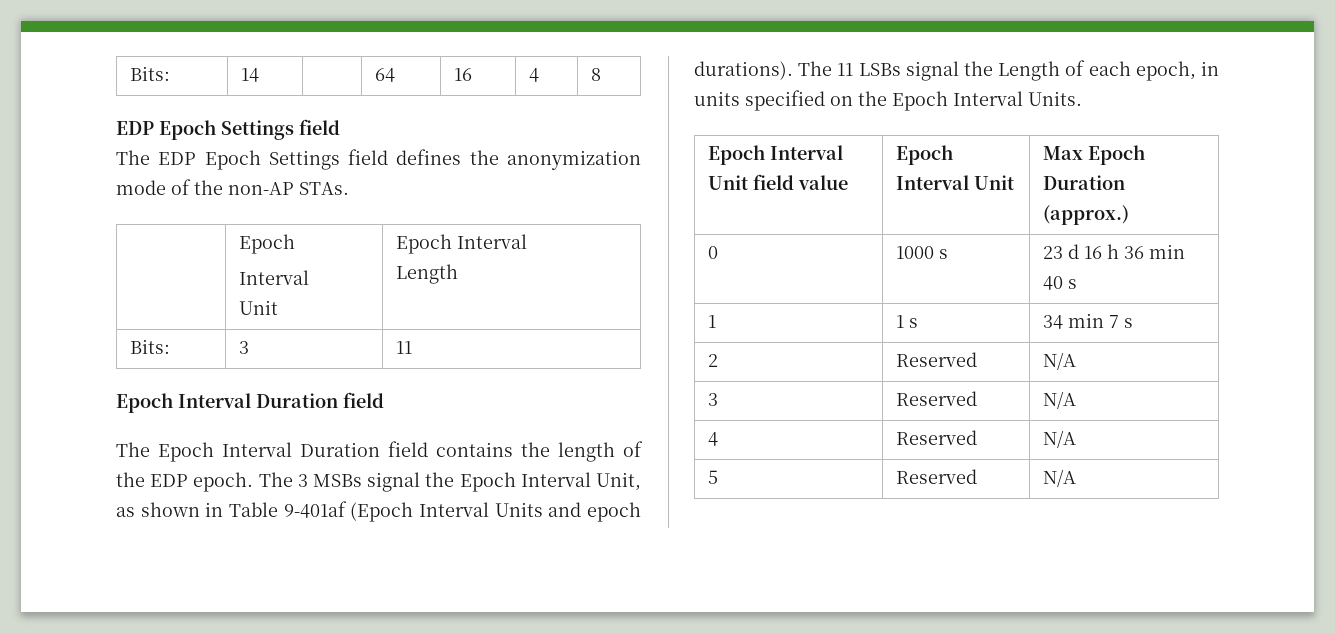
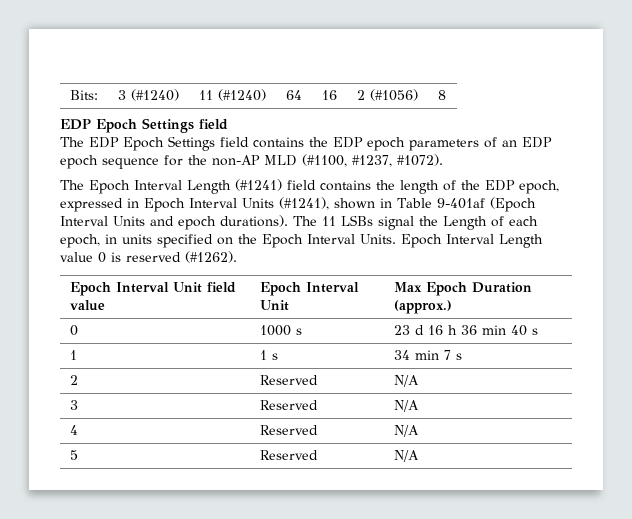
[129,66,170,81] [240,68,259,82] Bits: | 14 | -> [69,90,98,100] [117,89,179,101] [198,89,266,101] Bits: | 3 (#1240) | 11 (#1240)
[528,68,539,82] 4 -> [356,89,418,101] 2 (#1056)
[396,149,641,170] [116,179,349,195] [238,234,295,254] [238,270,309,285] [238,300,278,315] [395,234,527,254] [395,264,458,284] [129,339,170,354] [238,341,249,354] [395,341,412,354] [116,392,384,413] defines the anonymization mode of the non-AP STAs. // | Epoch // Interval // Unit | Epoch Interval // Length // Bits: | 3 | 11 // Epoch Interval Duration field -> [253,137,552,151] [60,154,443,169] contains the EDP epoch parameters of an EDP epoch sequence for the non-AP MLD (#1100, #1237, #1072).
[300,442,380,457] Duration -> [187,179,282,194] Length (#1241)
[193,472,641,492] [116,507,135,517] epoch. The 3 MSBs signal the Epoch Interval Unit, as -> [519,180,559,194] [60,197,329,212] epoch, expressed in Epoch Interval Units (#1241),
(1082, 98) none -> [401,234,543,248] [60,251,237,263] Epoch Interval Length value 0 is reserved (#1262).

